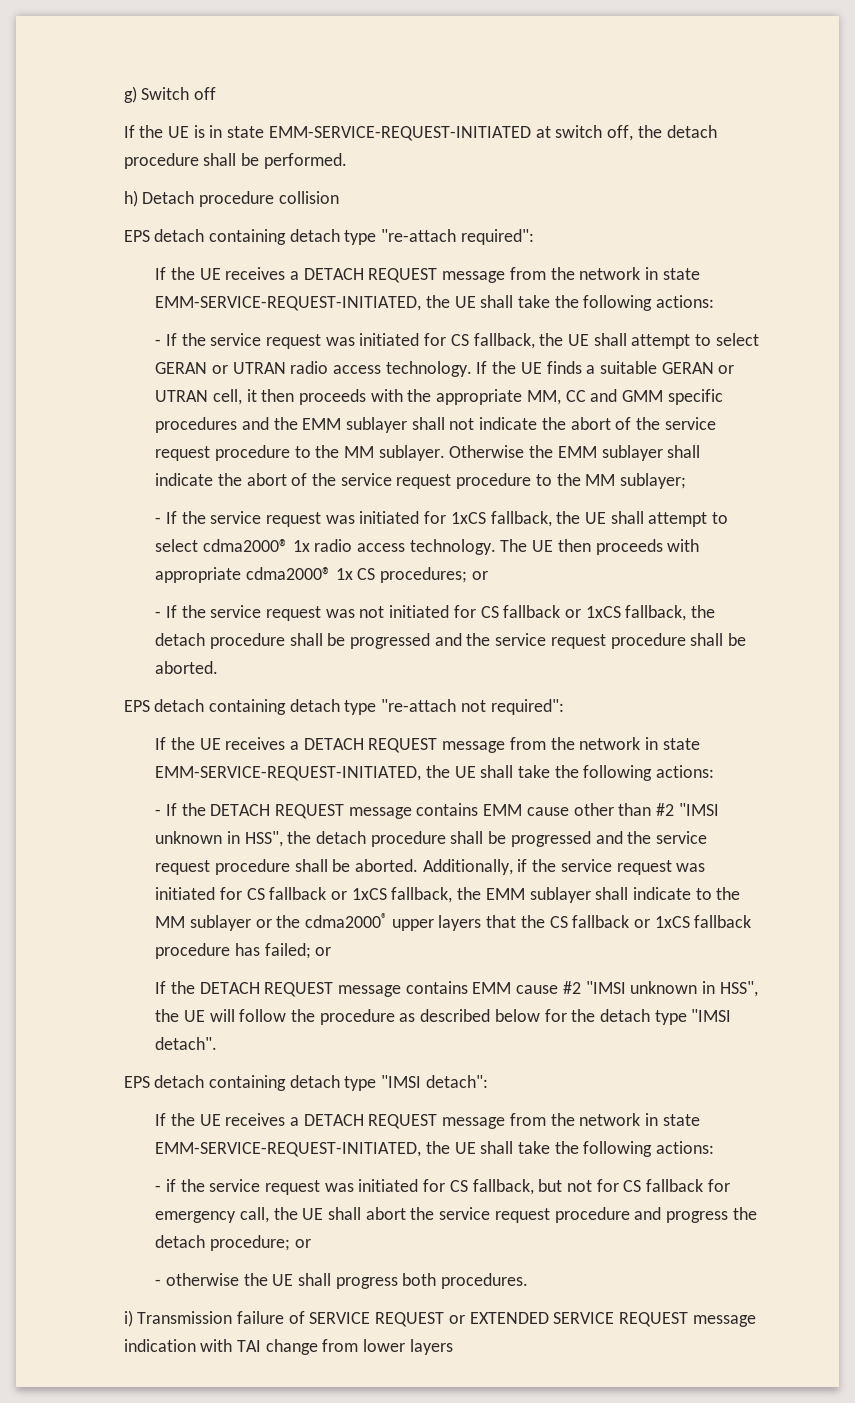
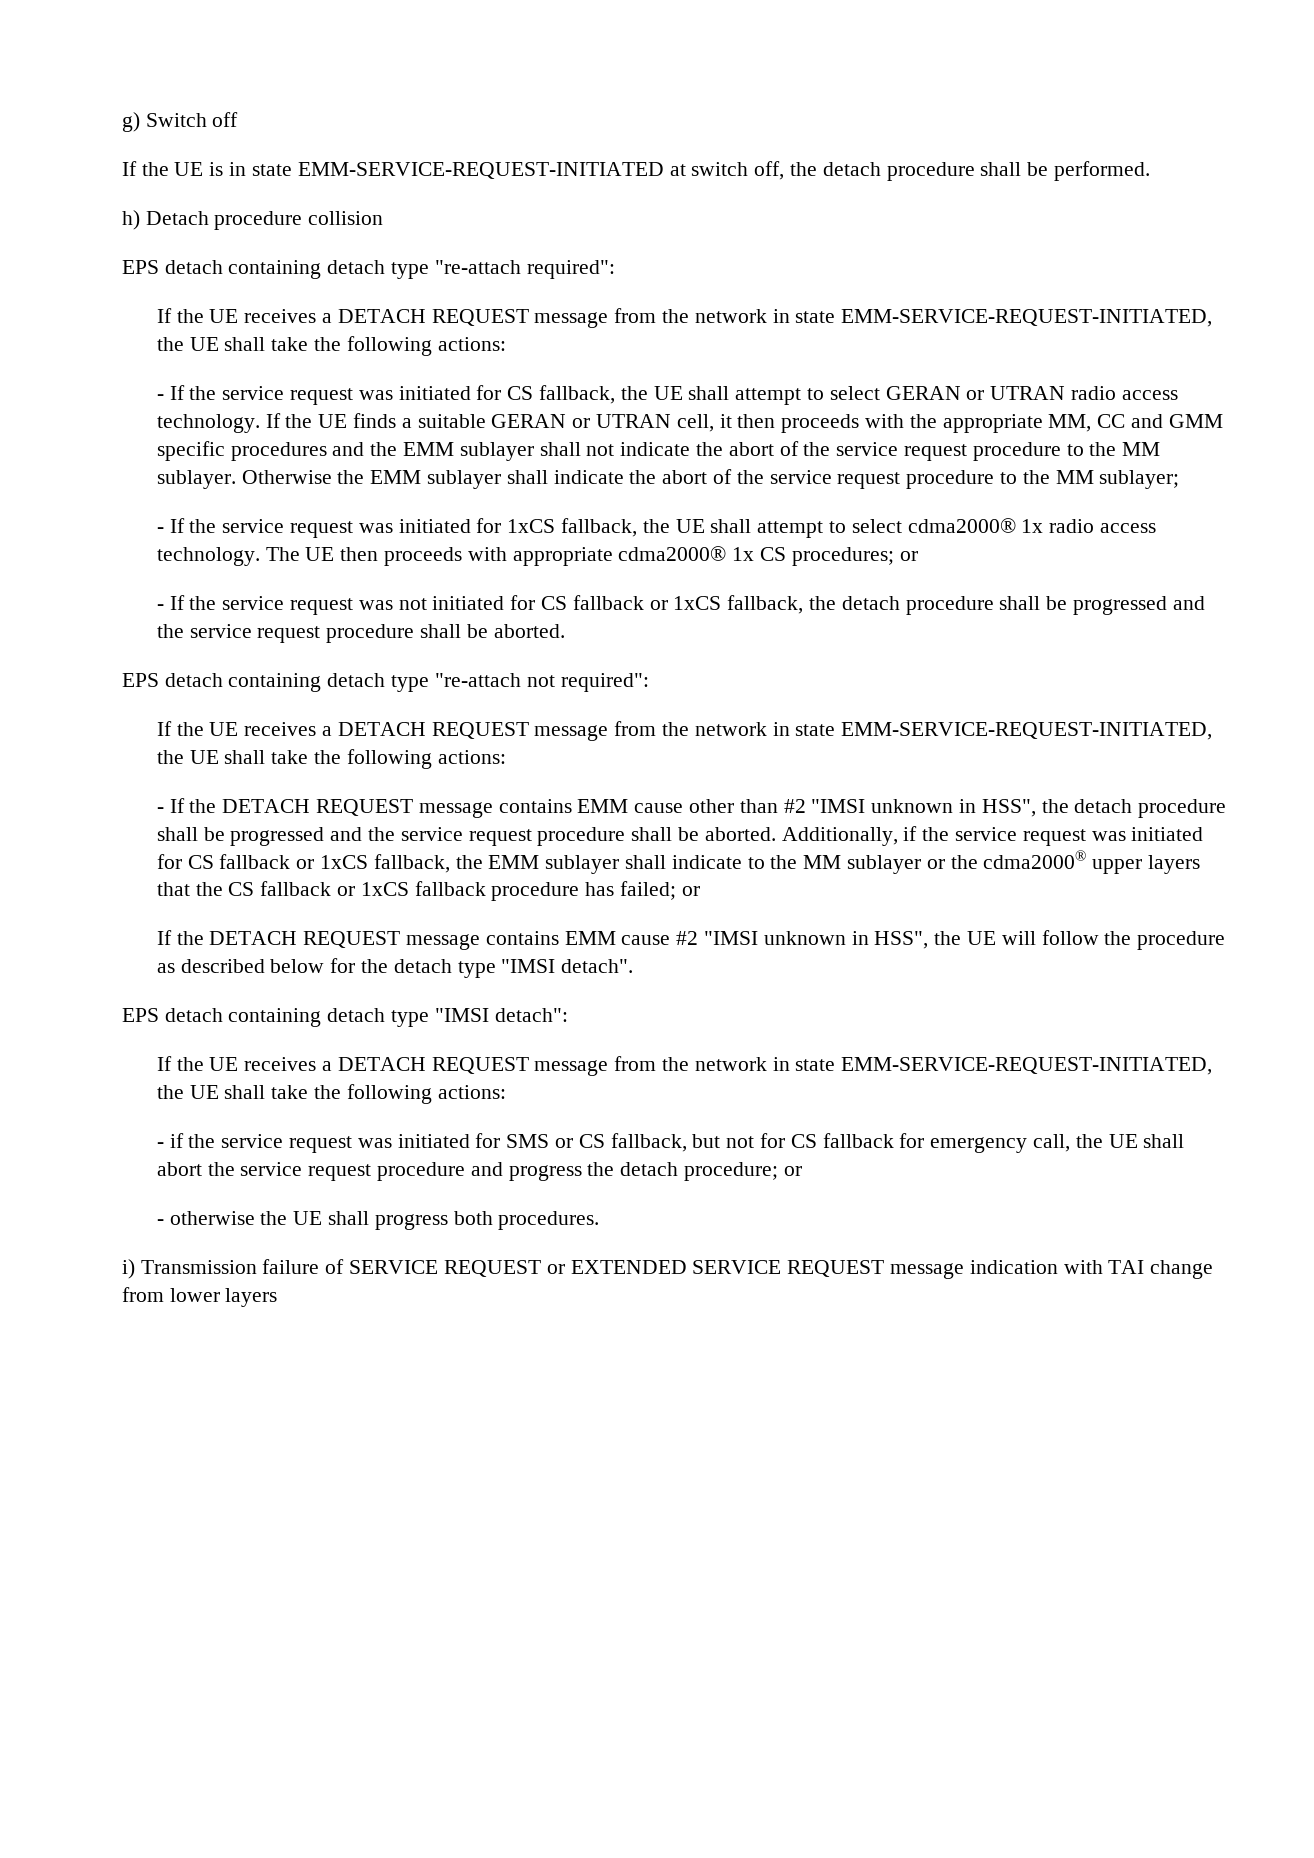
(446, 1185) none -> [506,1134,573,1148] SMS or

